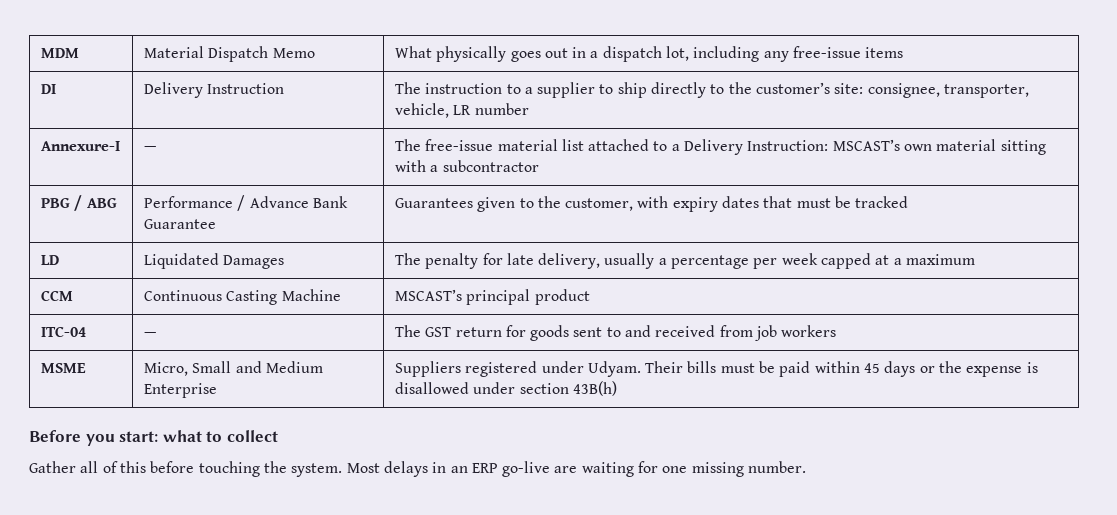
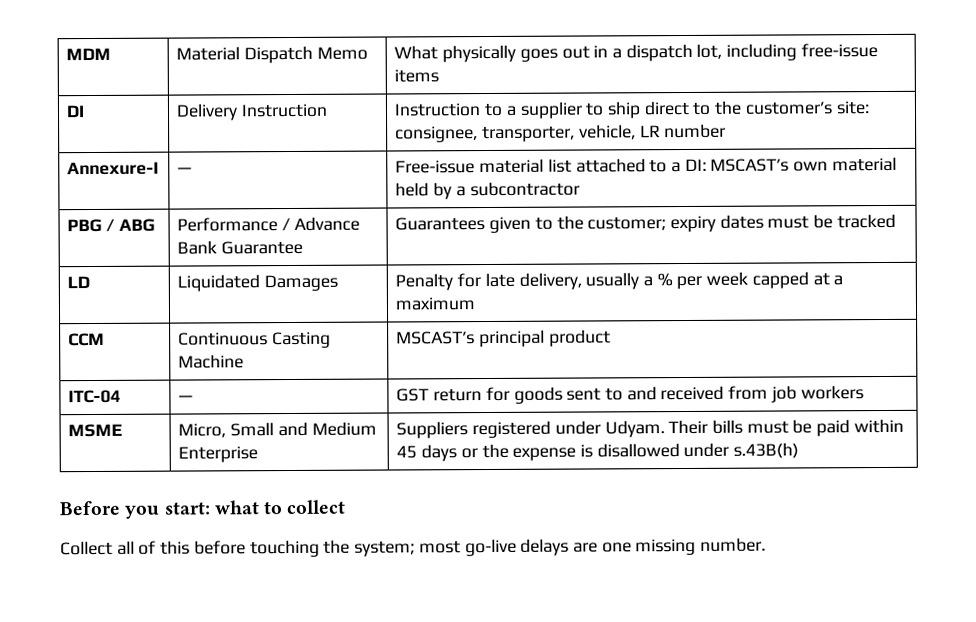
[763,51,789,62] any -> (798, 52) none
[394,82,503,94] The instruction -> [394,103,482,117] Instruction
[651,82,707,98] directly -> [643,100,690,116] direct
[394,139,494,151] The free-issue -> [395,160,476,174] Free-issue
[684,139,829,155] Delivery Instruction: -> [684,158,707,172] DI:
[1000,140,1046,155] [394,160,426,172] sitting with -> [395,182,453,200] held by
[565,196,669,211] customer, with -> [587,216,667,231] customer;
[763,196,793,208] that -> (764, 221) none
[394,253,479,269] The penalty -> [395,273,454,291] Penalty
[671,255,750,269] percentage -> [656,273,673,287] %
[394,325,421,337] The -> (194, 398) none
[519,381,617,396] section 43B(h) -> [733,442,800,459] s.43B(h)
[29,461,76,473] Gather -> [60,540,113,556] Collect
[291,461,659,477] system. Most delays in an ERP go-live are waiting for -> [354,538,598,557] system; most go-live delays are

